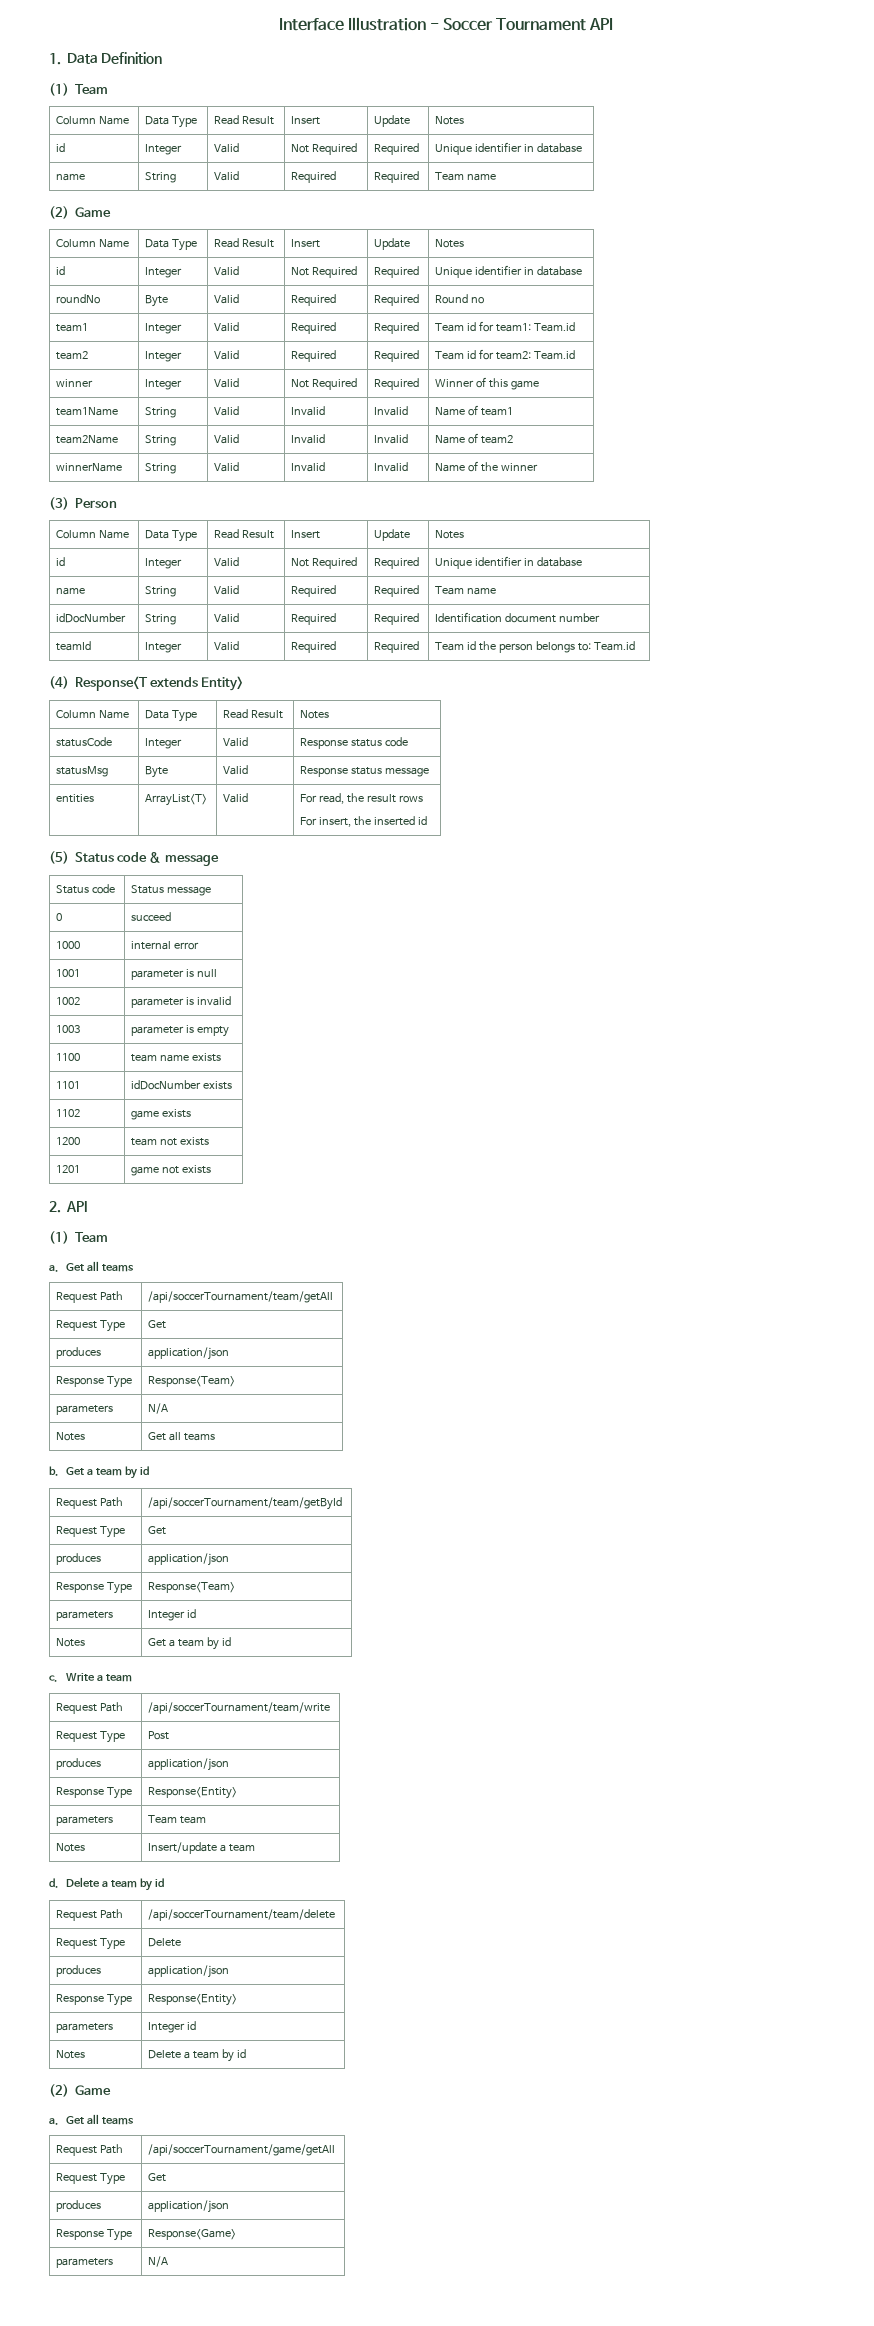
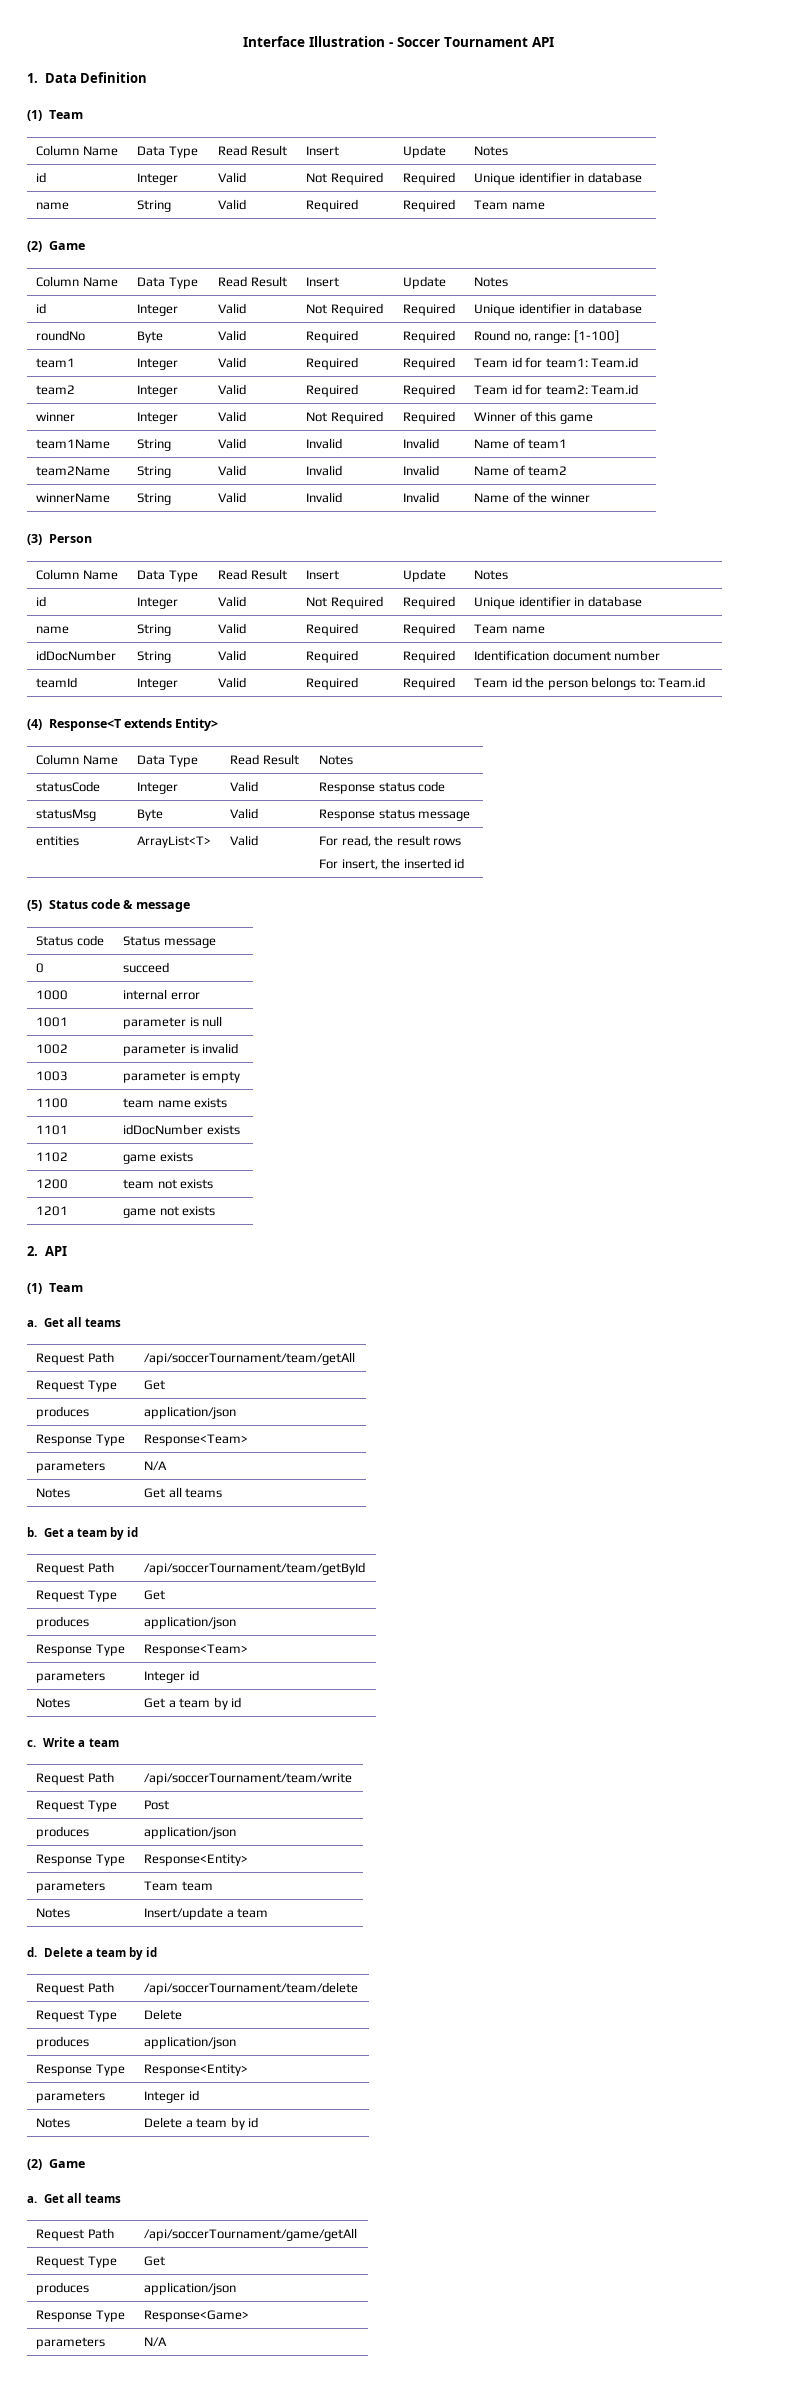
[471,297,485,304] no -> [513,330,619,343] no, range: [1-100]

